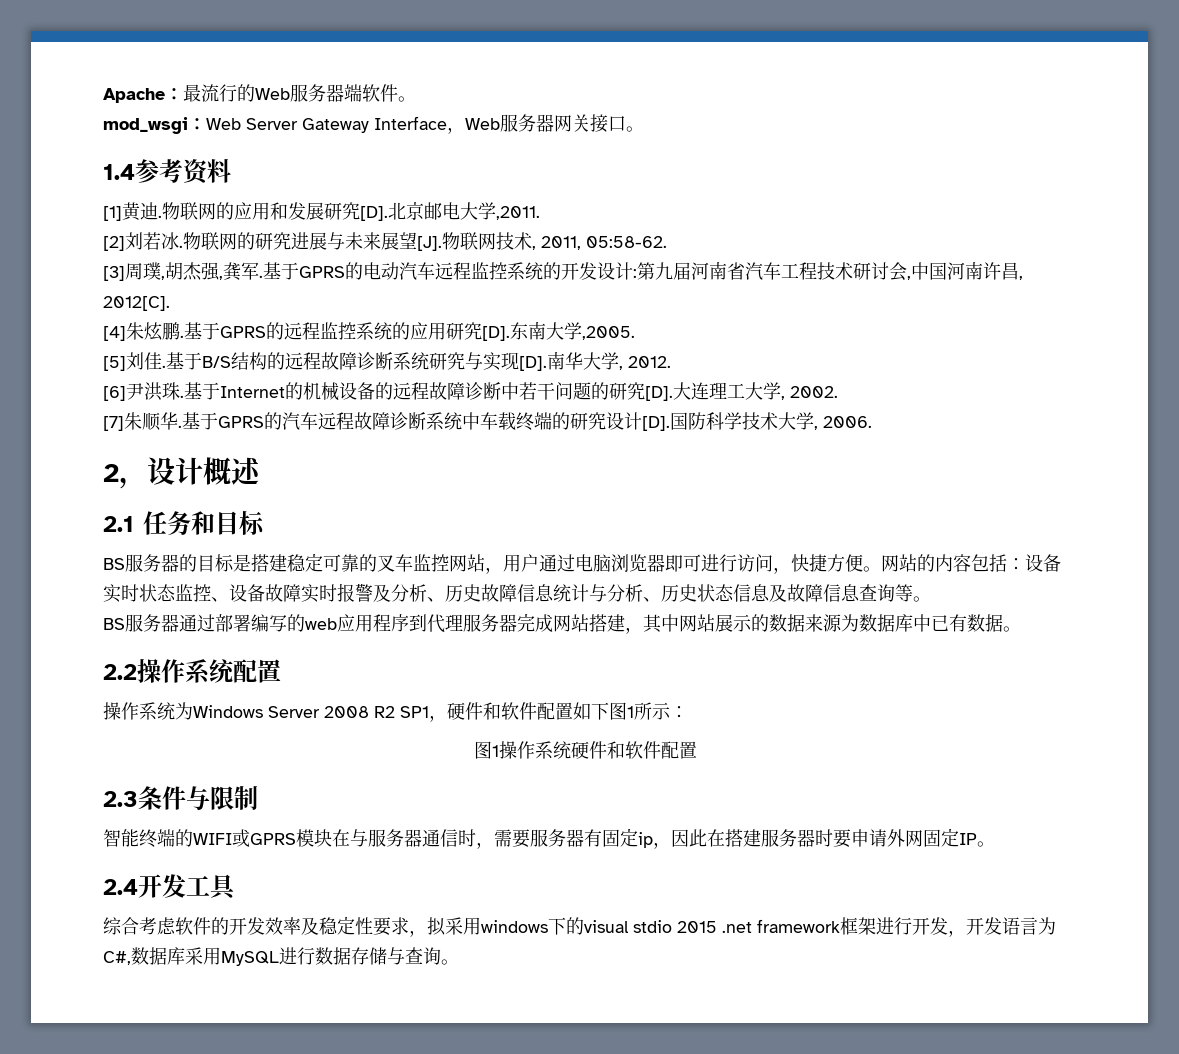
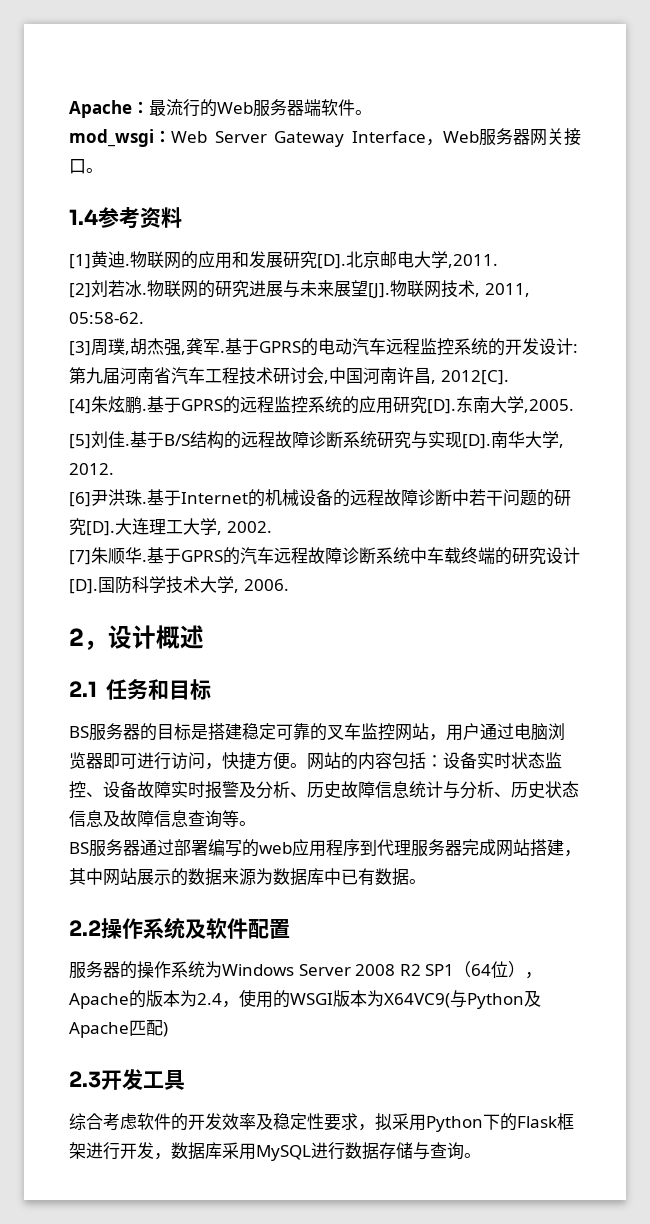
[233,659,281,683] 配置 // -> [185,918,290,939] [69,961,137,979] 及软件配置 // 服务器的
[429,702,688,722] [473,741,697,759] [103,786,258,810] [103,828,995,849] [103,879,138,895] ，硬件和软件配置如下图1所示： // 图1操作系统硬件和软件配置 // 2.3条件与限制 // 智能终端的WIFI或GPRS模块在与服务器通信时，需要服务器有固定ip，因此在搭建服务器时要申请外网固定IP。 // 2.4 -> [454,961,543,979] [69,989,541,1009] [69,1020,168,1038] [69,1071,101,1088] （64位），Apache的版本为2.4，使用的WSGI版本为X64VC9(与Python及Apache匹配) // 2.3
[481,917,1056,937] [103,951,131,965] windows下的visual stdio 2015 .net framework框架进行开发，开发语言为C#, -> [426,1113,574,1132] [69,1142,171,1160] Python下的Flask框架进行开发，

